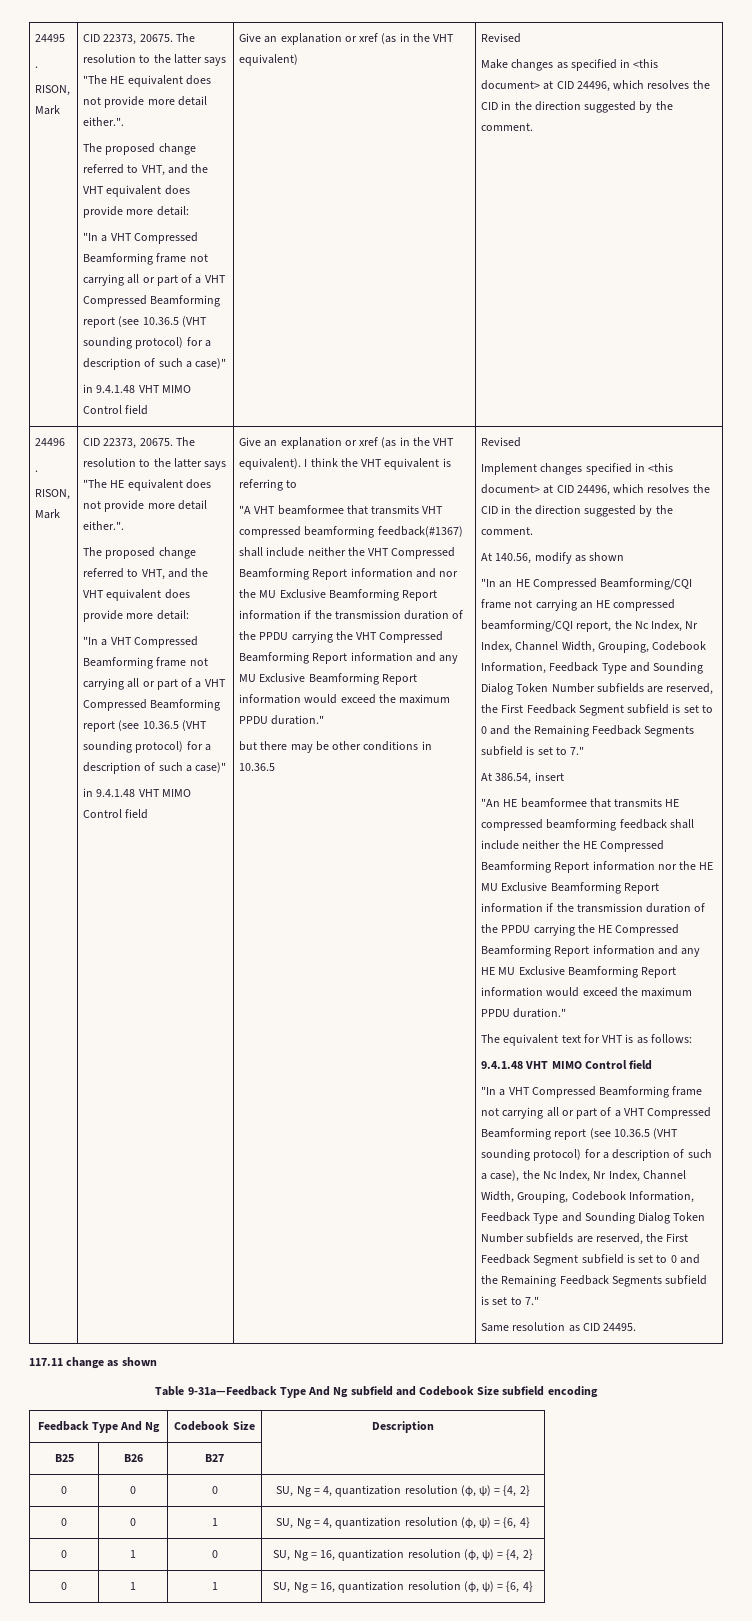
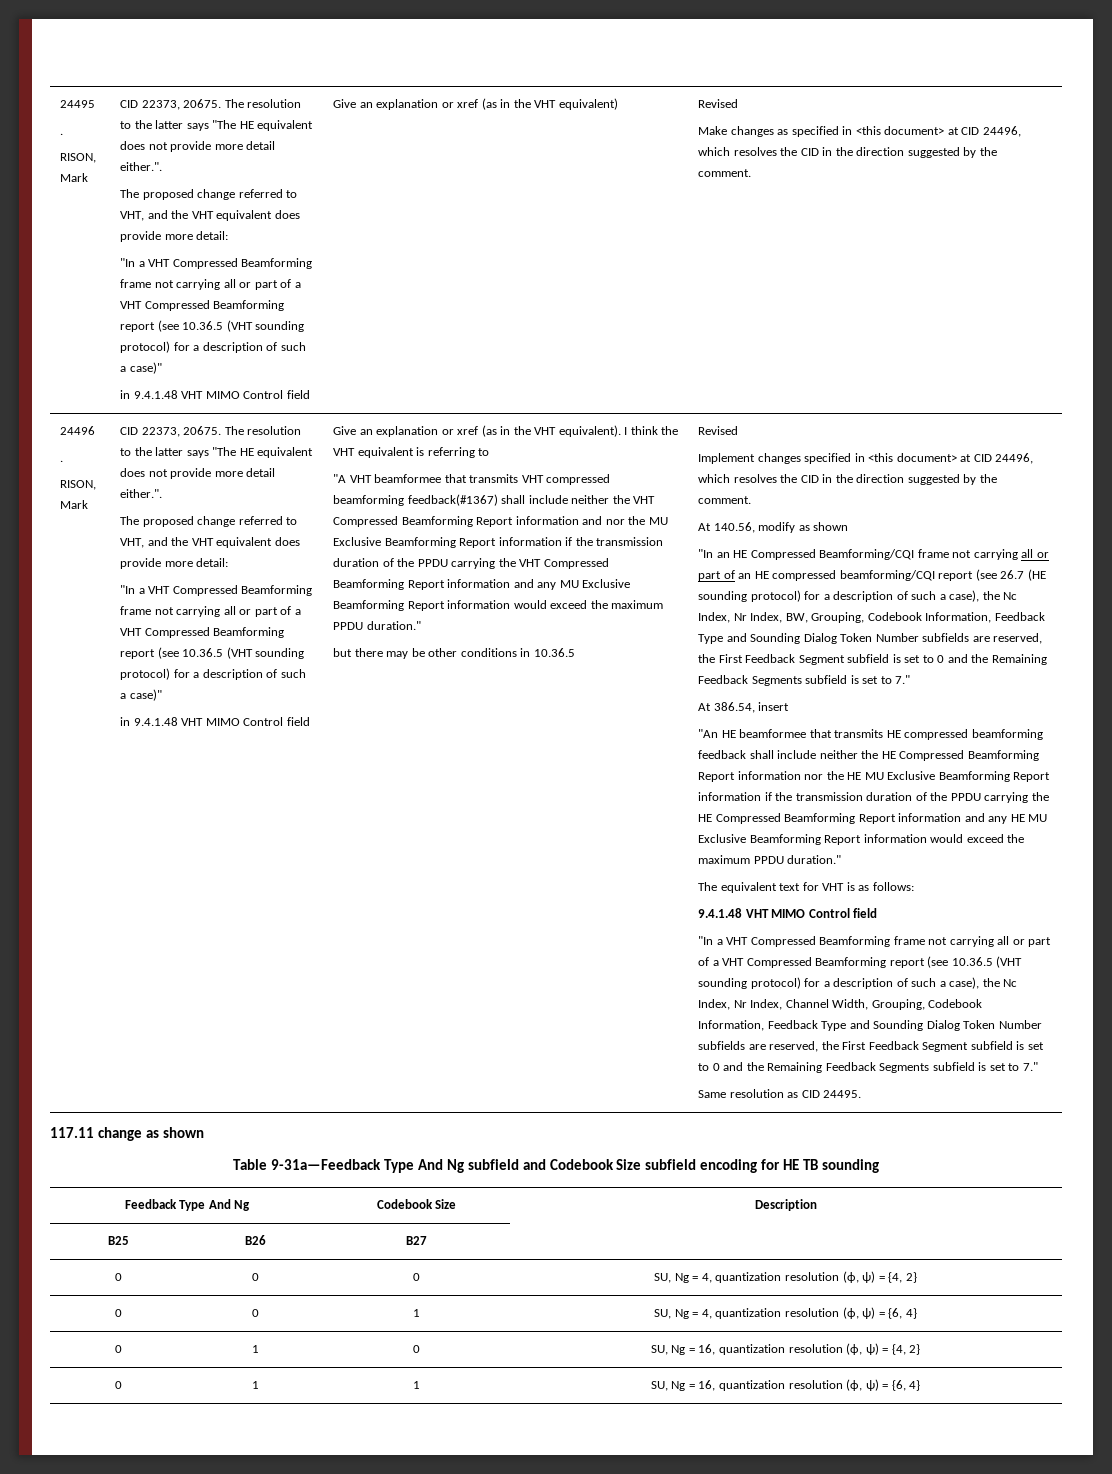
[579,599,676,611] [481,620,699,632] [481,641,595,653] an HE compressed beamforming/CQI report, the Nc Index, Nr Index, Channel Width, -> [1021,549,1049,558] [698,569,1046,581] [698,590,1018,602] [698,612,808,623] all or part of an HE compressed beamforming/CQI report (see 26.7 (HE sounding protocol) for a description of such a case), the Nc Index, Nr Index, BW,
(598, 1392) none -> [761,1159,879,1173] for HE TB sounding

